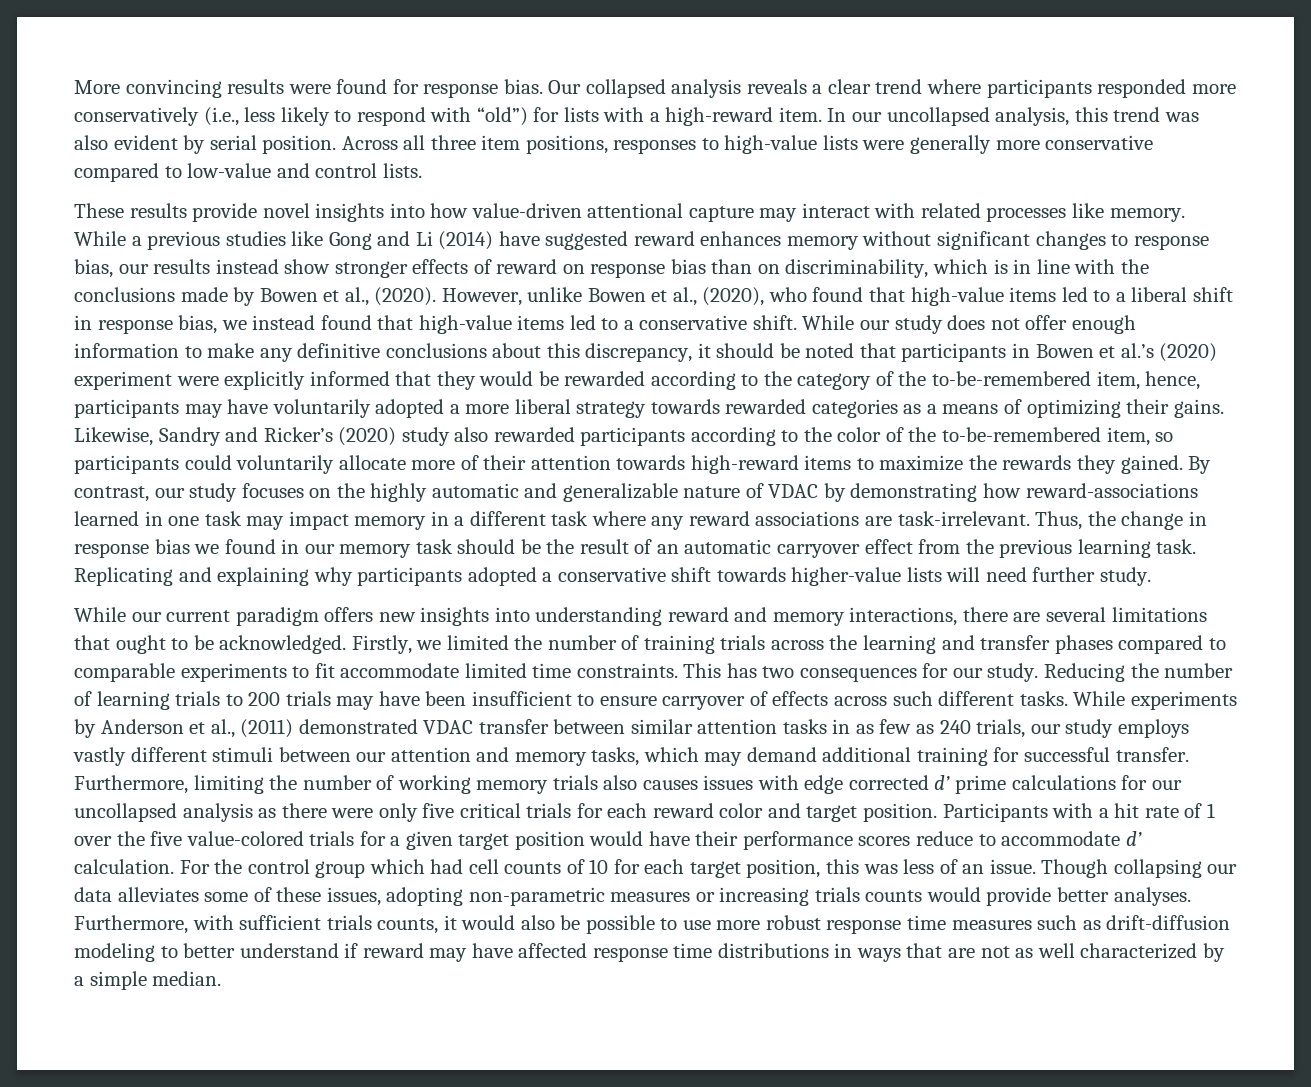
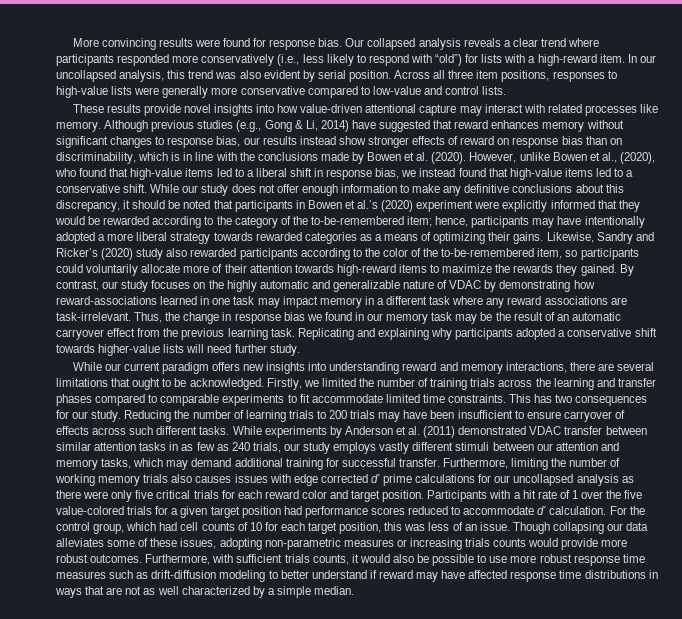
[74,231,494,250] While a previous studies like Gong and Li (2014) -> [104,120,349,132] Although previous studies (e.g., Gong & Li, 2014)
(629, 240) none -> [433,120,453,129] that
[344,287,369,306] al., -> [416,152,429,161] al.
[1096,371,1140,390] item, -> [407,216,433,227] item;
[272,399,371,418] voluntarily -> [584,216,645,228] intentionally
[457,539,516,554] should -> [455,314,478,324] may
[210,719,235,738] al., -> [408,426,421,435] al.
[589,831,739,846] would have their -> [283,506,302,515] had
[916,831,974,846] reduce -> [408,506,449,515] reduced
[315,861,366,878] group -> [93,523,125,534] group,
[1057,887,1191,906] better analyses. -> [601,539,628,547] [56,554,143,563] more robust outcomes.

